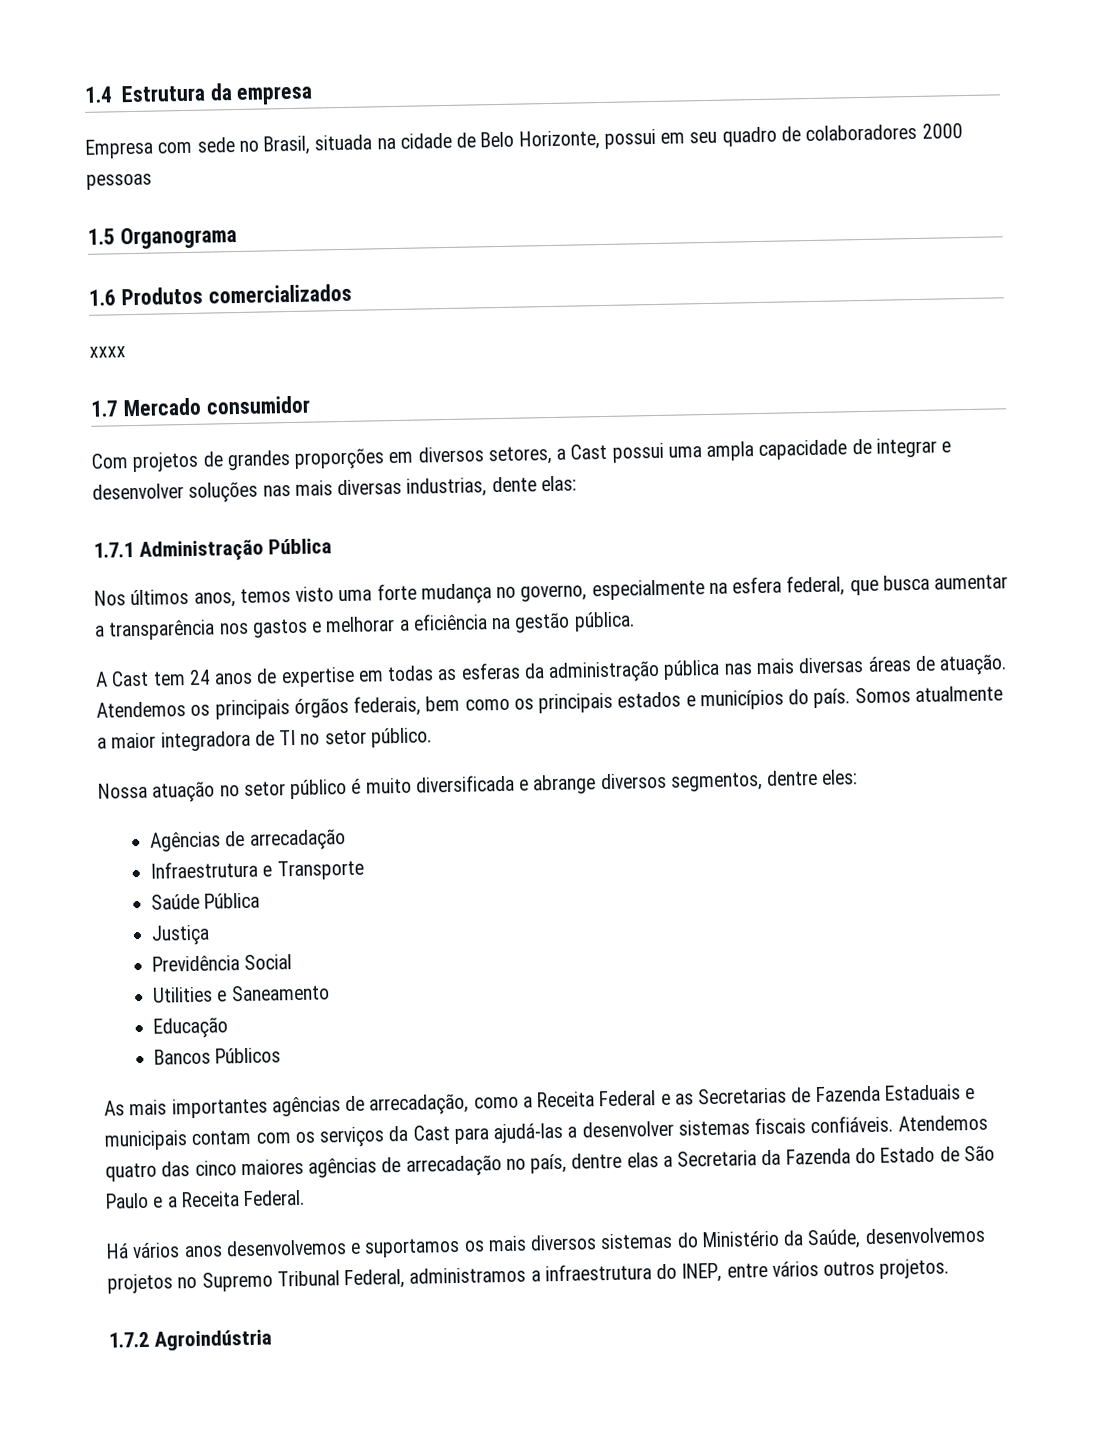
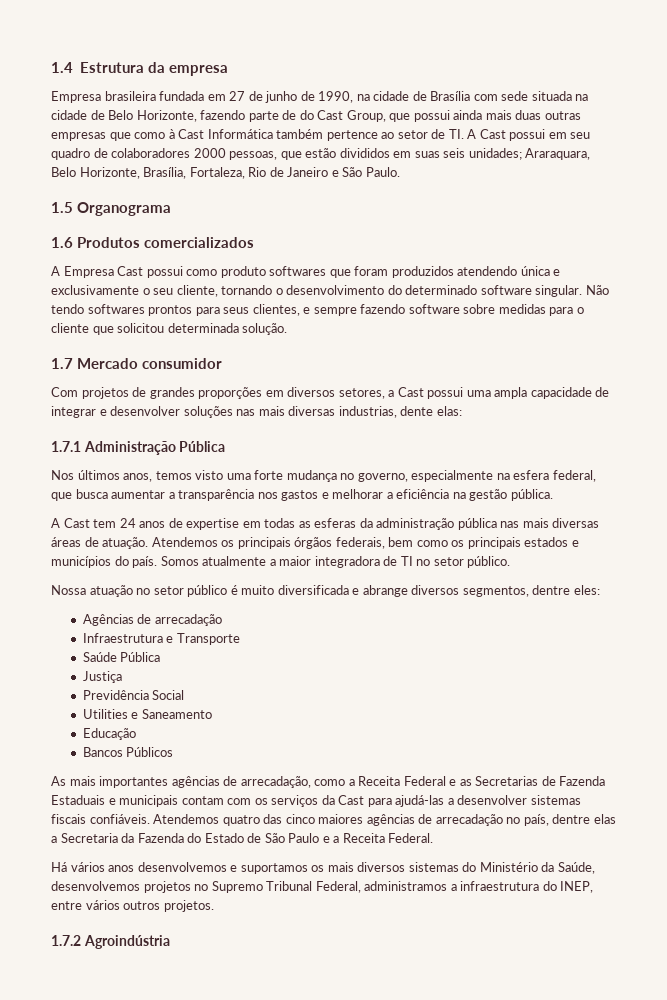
[157,135,312,156] com sede no Brasil, -> [104,91,529,103] brasileira fundada em 27 de junho de 1990, na cidade de Brasília com sede
(600, 140) none -> [200,110,581,122] [51,129,506,141] fazendo parte de do Cast Group, que possui ainda mais duas outras empresas que como à Cast Informática também pertence ao setor de TI. A Cast
[86,173,152,190] pessoas -> [229,148,591,160] [51,167,400,179] pessoas, que estão divididos em suas seis unidades; Araraquara, Belo Horizonte, Brasília, Fortaleza, Rio de Janeiro e São Paulo.
[89,346,126,358] xxxx -> [51,266,561,278] [51,285,609,297] [51,304,584,316] [51,323,288,335] A Empresa Cast possui como produto softwares que foram produzidos atendendo única e exclusivamente o seu cliente, tornando o desenvolvimento do determinado software singular. Não tendo softwares prontos para seus clientes, e sempre fazendo software sobre medidas para o cliente que solicitou determinada solução.

